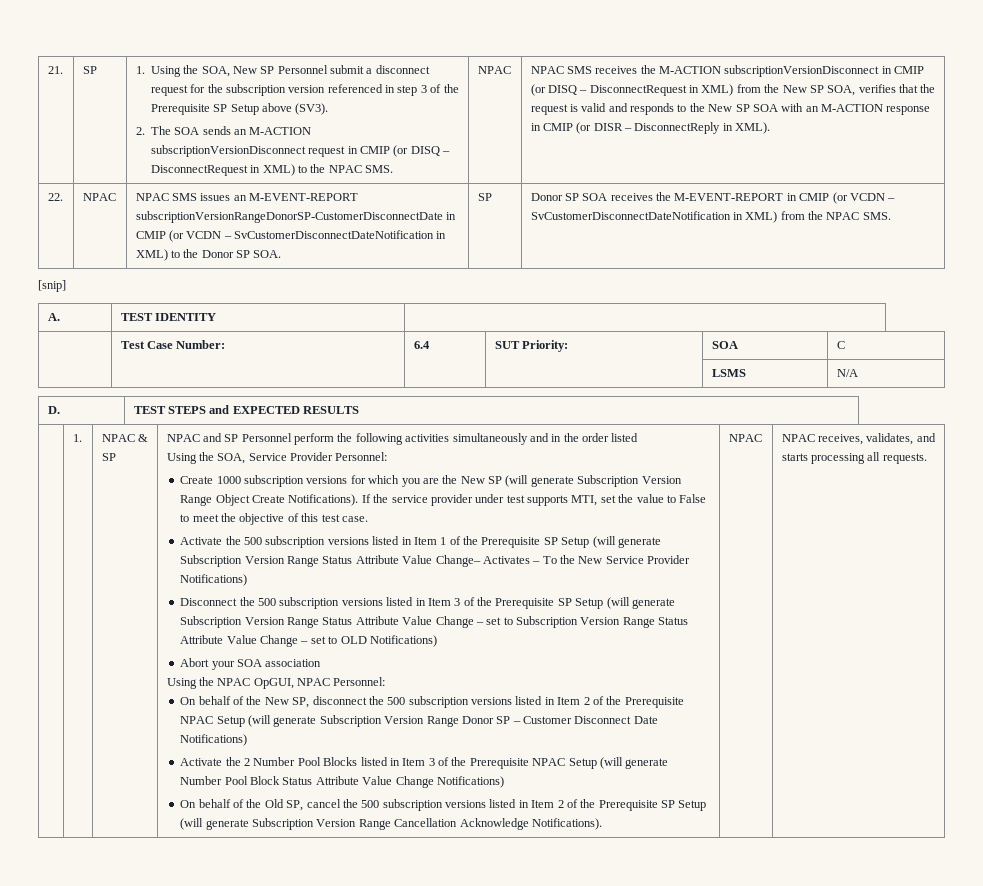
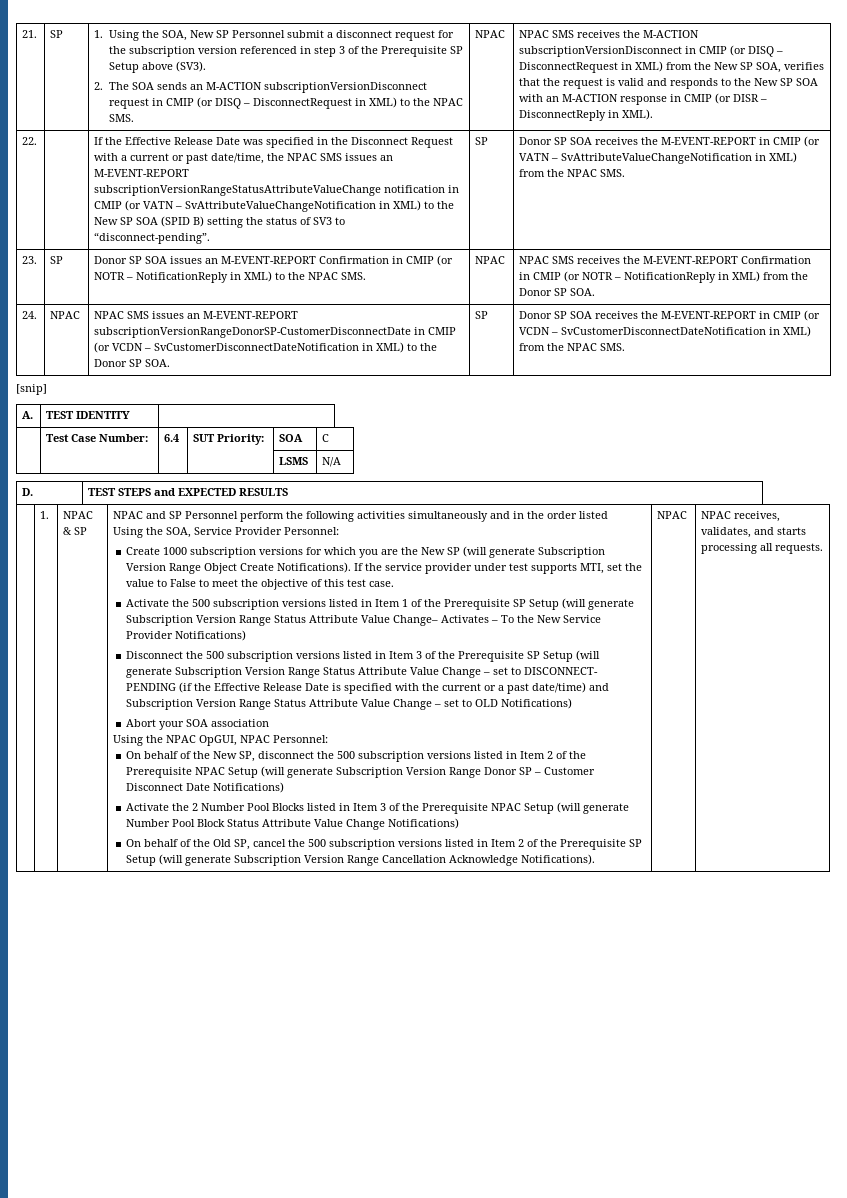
(63, 197) none -> [94,137,454,148] [94,153,394,164] [94,169,190,177] [94,185,460,196] [94,200,455,212] [94,216,346,228] [94,232,211,244] [475,137,489,145] [519,136,821,147] [519,152,798,164] [519,169,626,177] [22,256,38,264] [50,256,64,264] [94,255,454,266] [94,271,367,283] [475,256,506,264] [519,256,812,264] [519,271,809,283] [519,288,596,296] [22,311,38,319] | If the Effective Release Date was specified in the Disconnect Request with a current or past date/time, the NPAC SMS issues an M-EVENT-REPORT subscriptionVersionRangeStatusAttributeValueChange notification in CMIP (or VATN – SvAttributeValueChangeNotification in XML) to the New SP SOA (SPID B) setting the status of SV3 to “disconnect-pending”. | SP | Donor SP SOA receives the M-EVENT-REPORT in CMIP (or VATN – SvAttributeValueChangeNotification in XML) from the NPAC SMS. // 23. | SP | Donor SP SOA issues an M-EVENT-REPORT Confirmation in CMIP (or NOTR – NotificationReply in XML) to the NPAC SMS. | NPAC | NPAC SMS receives the M-EVENT-REPORT Confirmation in CMIP (or NOTR – NotificationReply in XML) from the Donor SP SOA. // 24. |
(513, 621) none -> [523,667,598,675] [125,682,609,694] DISCONNECT- PENDING (if the Effective Release Date is specified with the current or a past date/time) and

